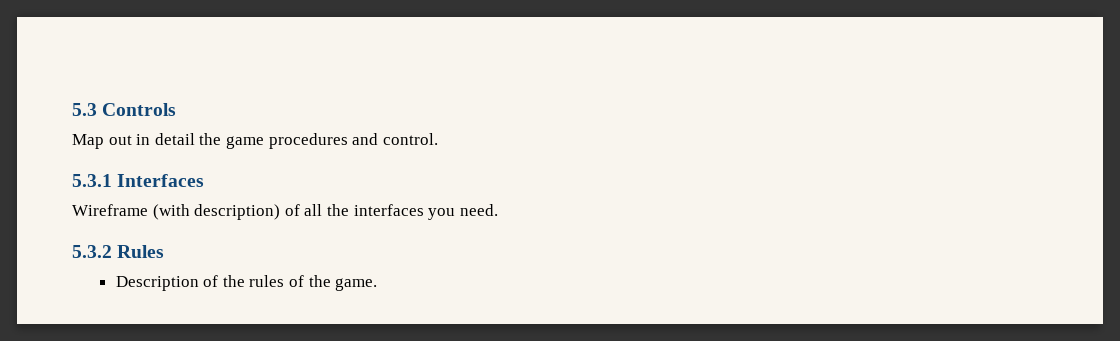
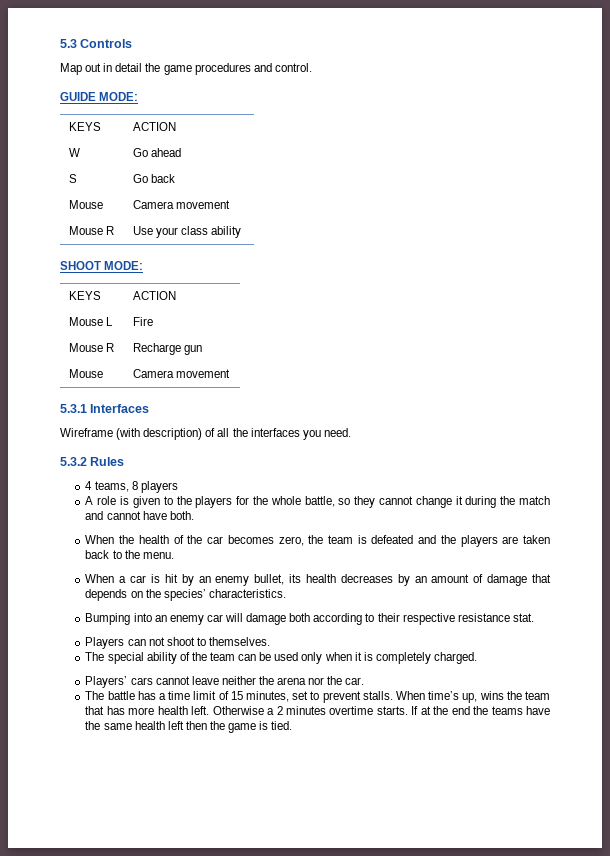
(438, 139) none -> [60,92,139,101] [68,122,101,131] [132,122,176,131] [68,148,80,157] [132,148,181,157] [68,174,77,183] [132,174,175,183] [68,200,103,209] [132,200,230,209] [68,226,114,235] [132,226,241,238] [60,261,144,270] [68,291,101,300] [132,291,176,300] [68,317,113,326] [132,317,153,326] [68,343,114,352] [132,343,202,355] [68,369,103,378] [132,369,230,378] // GUIDE MODE: // KEYS | ACTION // W | Go ahead // S | Go back // Mouse | Camera movement // Mouse R | Use your class ability // SHOOT MODE: // KEYS | ACTION // Mouse L | Fire // Mouse R | Recharge gun // Mouse | Camera movement
[115,275,378,291] Description of the rules of the game. -> [85,481,178,493] [85,496,550,508] [85,511,194,520] [85,535,550,547] [85,550,174,559] [85,574,551,586] [85,589,286,601] [85,613,534,625] [85,637,271,649] [85,652,477,664] [85,676,365,688] [85,691,550,703] [85,706,551,715] [85,721,293,733] 4 teams, 8 players // A role is given to the players for the whole battle, so they cannot change it during the match and cannot have both. // When the health of the car becomes zero, the team is defeated and the players are taken back to the menu. // When a car is hit by an enemy bullet, its health decreases by an amount of damage that depends on the species’ characteristics. // Bumping into an enemy car will damage both according to their respective resistance stat. // Players can not shoot to themselves. // The special ability of the team can be used only when it is completely charged. // Players’ cars cannot leave neither the arena nor the car. // The battle has a time limit of 15 minutes, set to prevent stalls. When time’s up, wins the team that has more health left. Otherwise a 2 minutes overtime starts. If at the end the teams have the same health left then the game is tied.

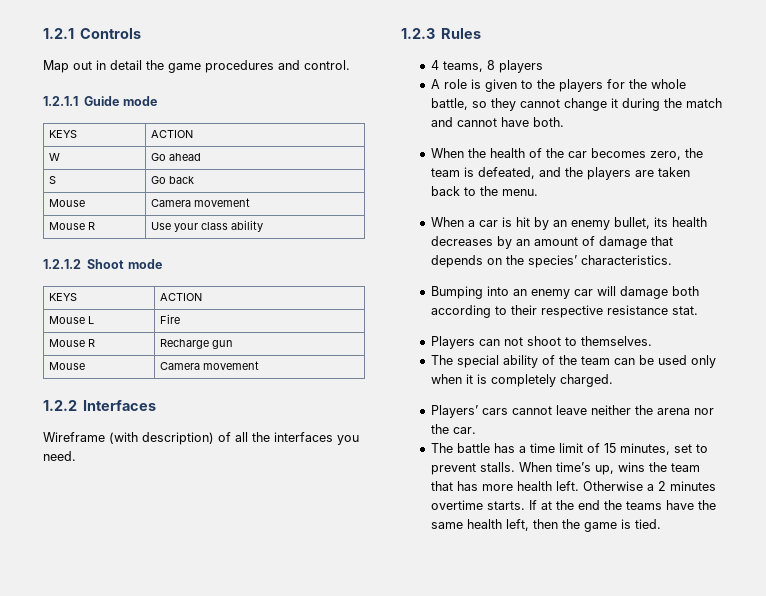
[60,39,77,48] 5.3 -> [43,28,74,39] 1.2.1
[60,92,139,101] GUIDE MODE: -> [43,96,157,106] 1.2.1.1 Guide mode
[60,261,144,270] SHOOT MODE: -> [43,259,162,269] 1.2.1.2 Shoot mode
[60,404,87,413] 5.3.1 -> [43,400,77,411] 1.2.2
[60,457,87,466] 5.3.2 -> [401,28,435,39] 1.2.3
[371,535,414,544] defeated -> [478,167,536,179] defeated,
[167,721,184,730] left -> [506,519,530,531] left,

